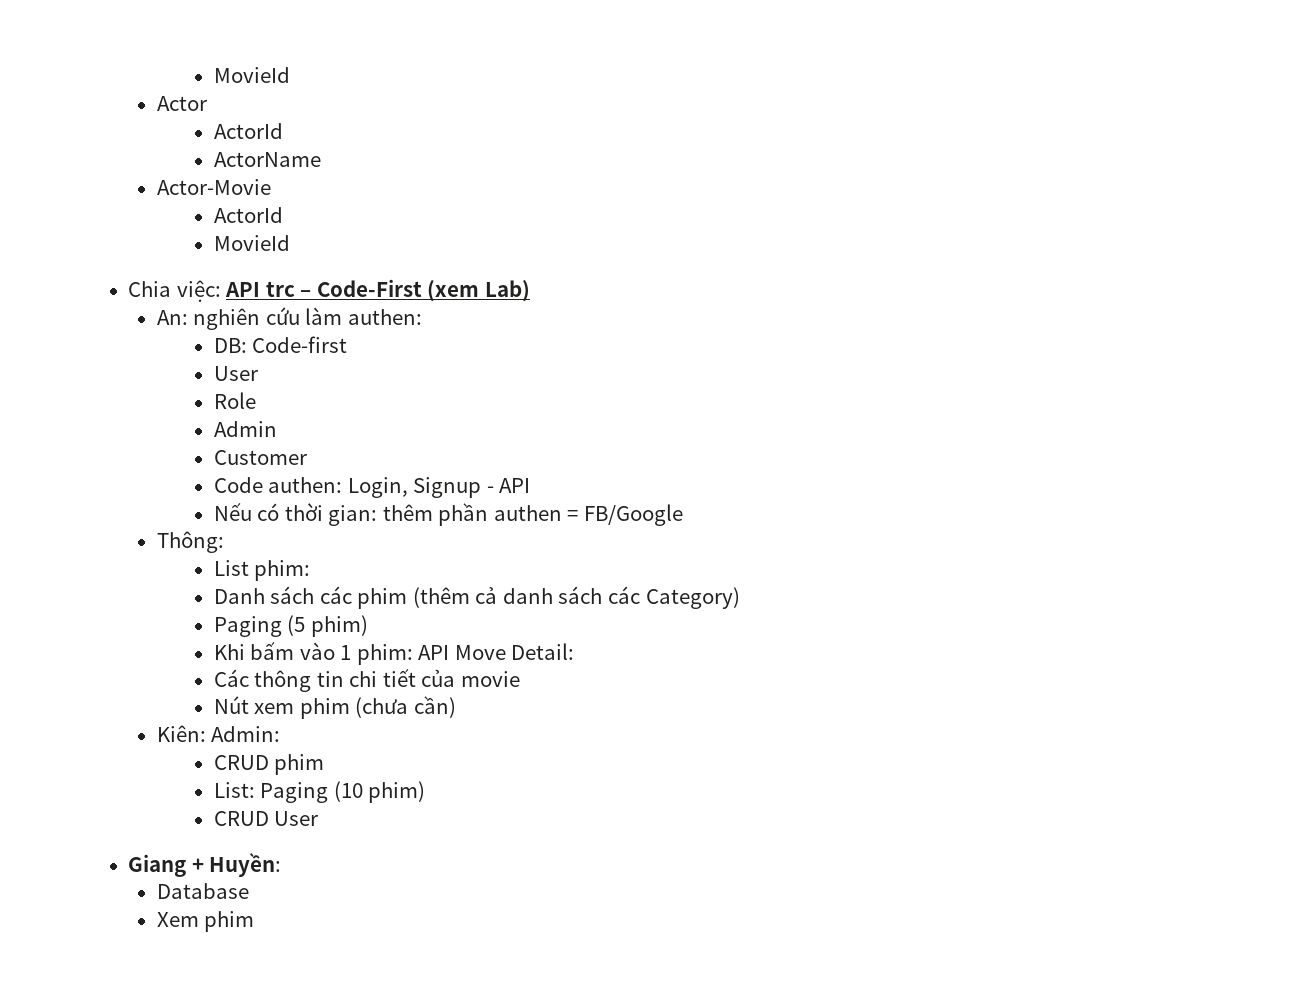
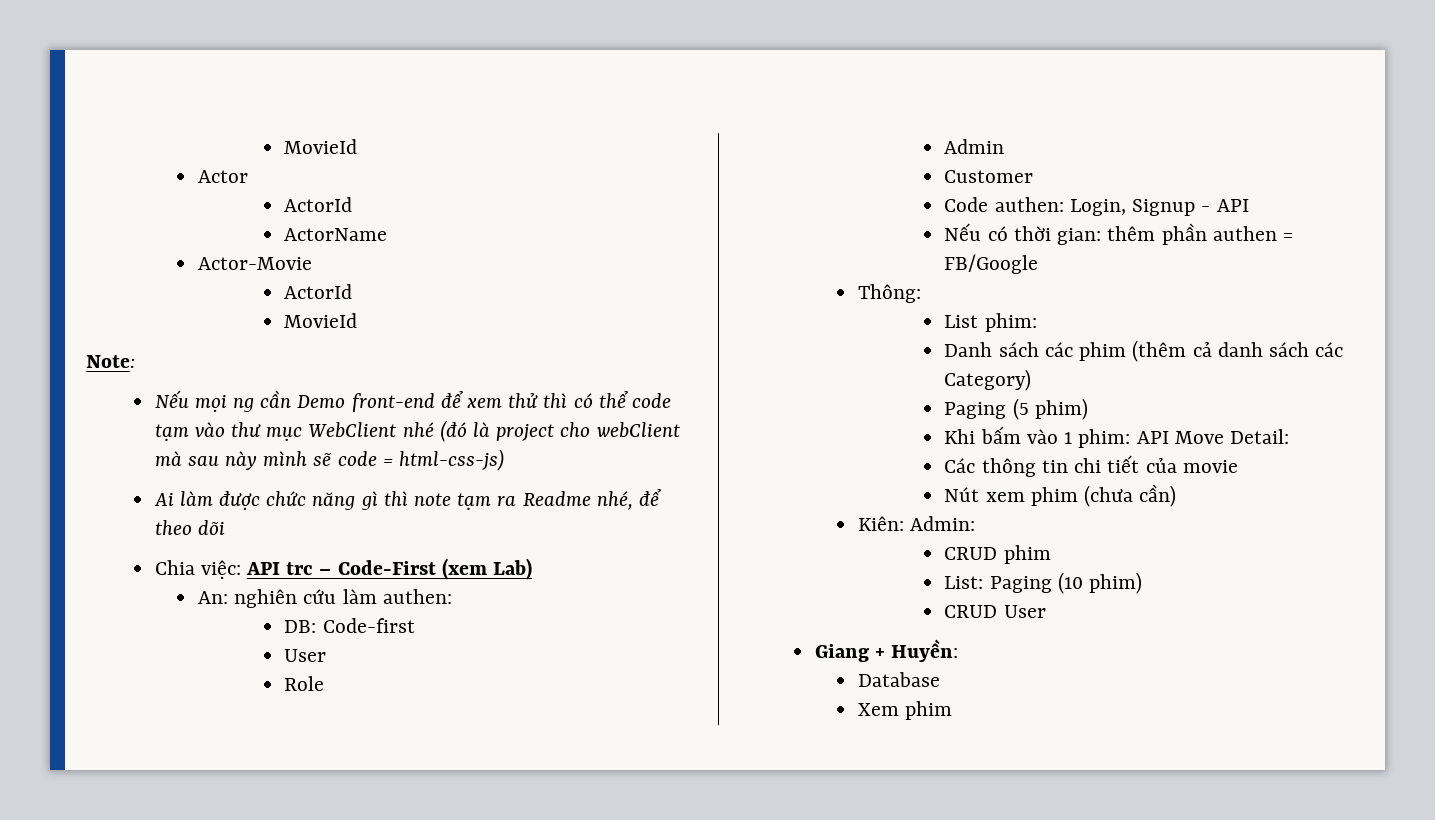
(290, 243) none -> [86,355,135,368] [154,390,672,412] [154,420,680,442] [154,449,505,471] [153,489,662,510] [154,520,225,535] // Note: // Nếu mọi ng cần Demo front-end để xem thử thì có thể code tạm vào thư mục WebClient nhé (đó là project cho webClient mà sau này mình sẽ code = html-css-js) // Ai làm được chức năng gì thì note tạm ra Readme nhé, để theo dõi

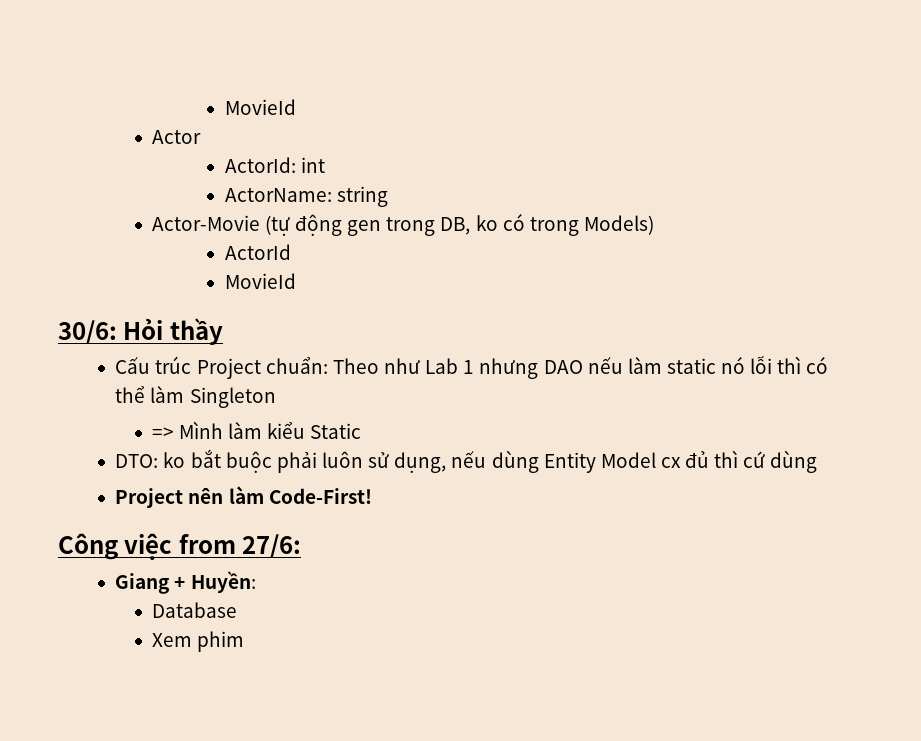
[284,197,353,212] [284,228,388,241] [197,257,312,270] [284,284,353,299] [284,313,358,328] [86,355,135,368] [154,390,672,412] [154,420,680,442] [154,449,505,471] [153,489,662,510] [154,520,225,535] [154,558,533,580] [197,589,452,608] [284,618,415,633] [284,649,327,662] [284,676,325,691] [944,139,1005,154] [944,170,1034,183] [944,197,1249,216] [944,223,1293,245] [944,254,1039,274] [857,284,921,303] [944,313,1037,332] [944,340,1344,362] [944,369,1032,391] [944,398,1088,420] [944,426,1289,448] [944,455,1238,477] [944,484,1177,507] [857,516,976,531] [944,545,1051,564] [944,572,1143,594] [944,605,1046,618] ActorId // ActorName // Actor-Movie // ActorId // MovieId // Note: // Nếu mọi ng cần Demo front-end để xem thử thì có thể code tạm vào thư mục WebClient nhé (đó là project cho webClient mà sau này mình sẽ code = html-css-js) // Ai làm được chức năng gì thì note tạm ra Readme nhé, để theo dõi // Chia việc: API trc – Code-First (xem Lab) // An: nghiên cứu làm authen: // DB: Code-first // User // Role // Admin // Customer // Code authen: Login, Signup - API // Nếu có thời gian: thêm phần authen = FB/Google // Thông: // List phim: // Danh sách các phim (thêm cả danh sách các Category) // Paging (5 phim) // Khi bấm vào 1 phim: API Move Detail: // Các thông tin chi tiết của movie // Nút xem phim (chưa cần) // Kiên: Admin: // CRUD phim // List: Paging (10 phim) // CRUD User -> [224,157,325,173] [224,186,388,207] [151,214,654,236] [224,244,291,260] [224,273,296,289] [58,318,223,345] [115,356,829,379] [115,386,276,408] [151,421,362,439] [115,449,818,473] [115,486,372,508] [58,533,302,560] ActorId: int // ActorName: string // Actor-Movie (tự động gen trong DB, ko có trong Models) // ActorId // MovieId // 30/6: Hỏi thầy // Cấu trúc Project chuẩn: Theo như Lab 1 nhưng DAO nếu làm static nó lỗi thì có thể làm Singleton // => Mình làm kiểu Static // DTO: ko bắt buộc phải luôn sử dụng, nếu dùng Entity Model cx đủ thì cứ dùng // Project nên làm Code-First! // Công việc from 27/6:

